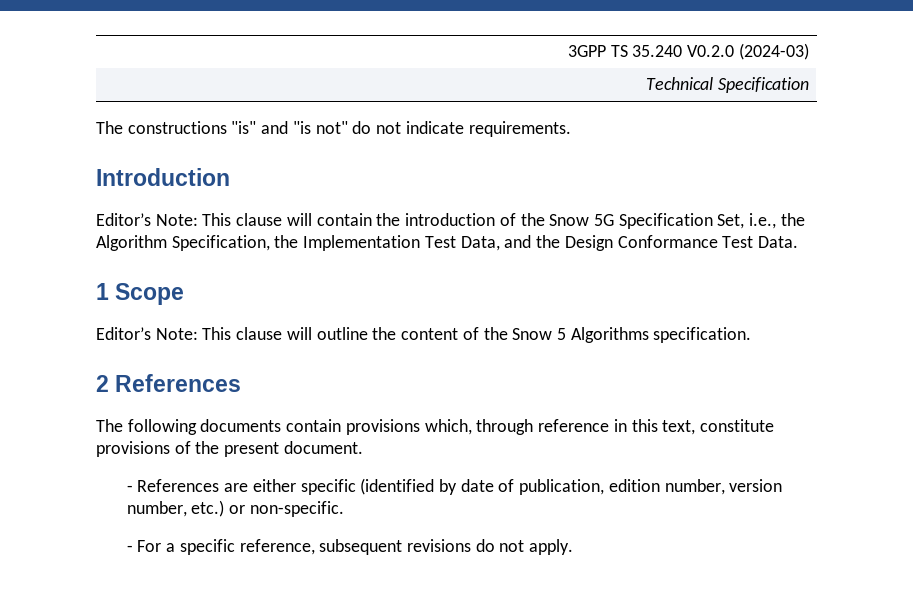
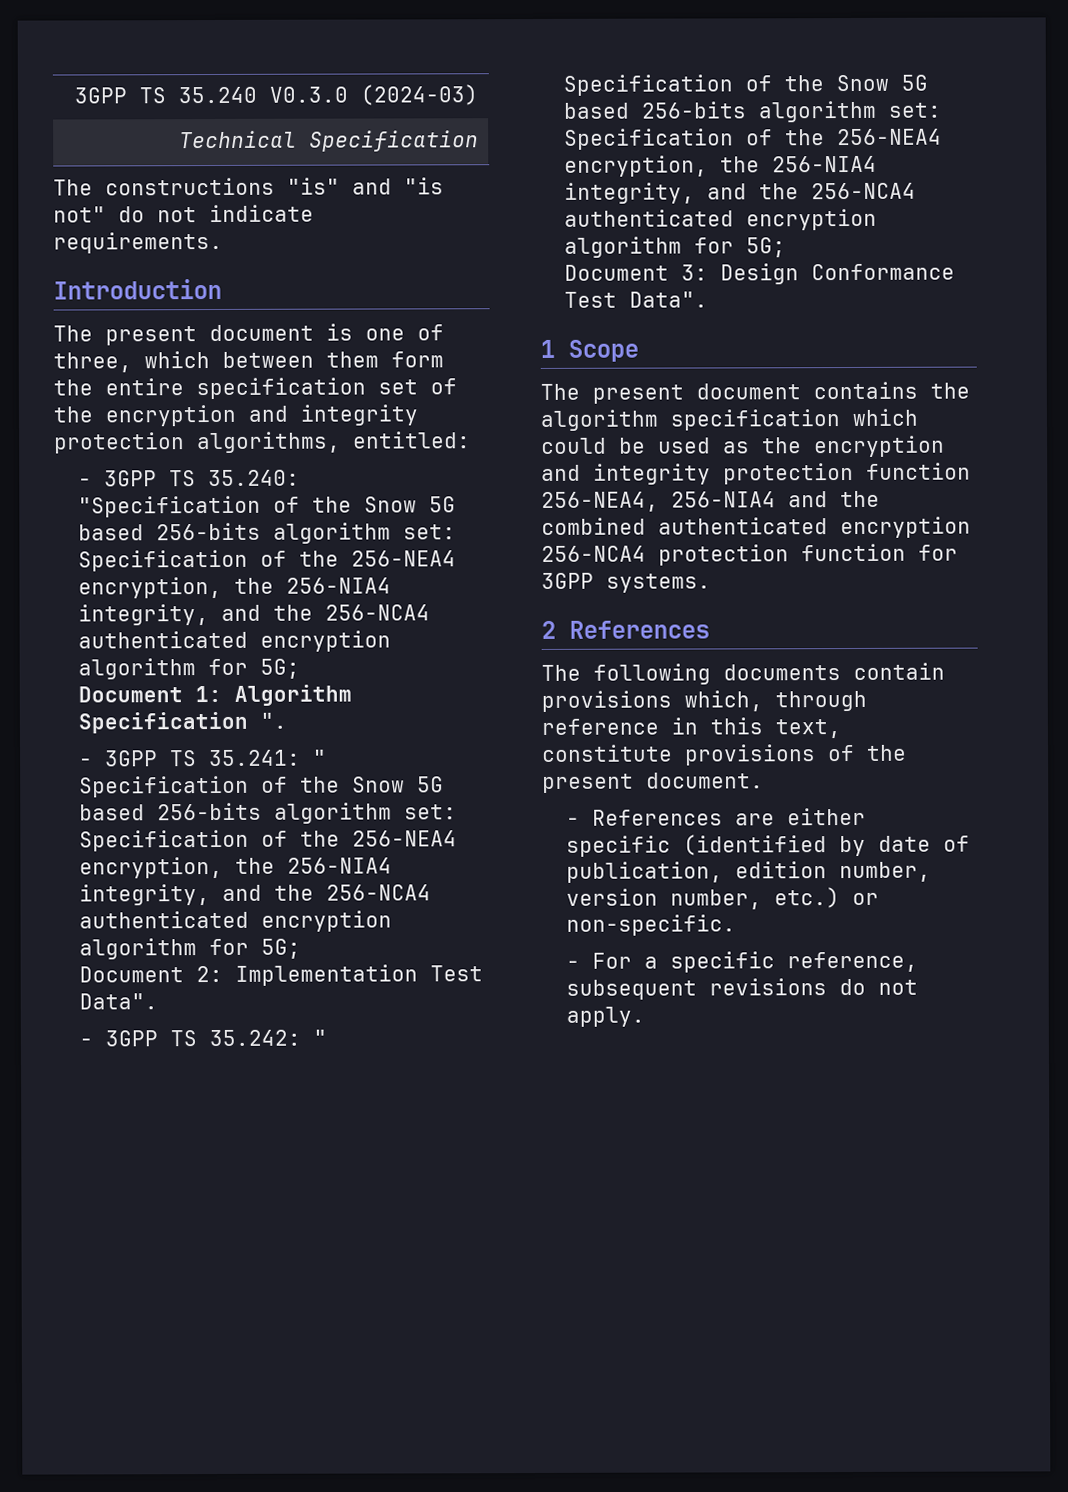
[687,45,735,57] V0.2.0 -> [269,86,349,103] V0.3.0
[96,213,805,229] [96,235,561,251] Editor’s Note: This clause will contain the introduction of the Snow 5G Specification Set, i.e., the Algorithm Specification, the Implementation Test Data, and the -> [53,323,444,346] [53,351,444,373] [53,377,457,400] [53,404,418,427] [54,431,471,454] [77,469,300,487] [77,495,456,518] [77,522,456,544] [77,549,456,572] [77,576,391,599] [77,604,430,626] [77,630,391,652] [77,658,300,680] [77,684,352,706] [77,711,287,734] [78,749,327,767] [78,775,444,798] [78,802,457,824] [78,829,457,852] [78,856,392,879] [78,884,431,906] [78,910,392,932] [78,938,301,960] [78,964,483,986] [78,993,158,1010] [78,1029,327,1047] [562,74,928,96] [562,100,942,123] [563,128,942,150] [563,155,877,177] [563,182,916,204] [563,208,877,231] [563,236,786,258] [563,264,708,281] The present document is one of three, which between them form the entire specification set of the encryption and integrity protection algorithms, entitled: // - 3GPP TS 35.240: "Specification of the Snow 5G based 256-bits algorithm set: Specification of the 256-NEA4 encryption, the 256-NIA4 integrity, and the 256-NCA4 authenticated encryption algorithm for 5G; // Document 1: Algorithm Specification ". // - 3GPP TS 35.241: " Specification of the Snow 5G based 256-bits algorithm set: Specification of the 256-NEA4 encryption, the 256-NIA4 integrity, and the 256-NCA4 authenticated encryption algorithm for 5G; // Document 2: Implementation Test Data". // - 3GPP TS 35.242: " Specification of the Snow 5G based 256-bits algorithm set: Specification of the 256-NEA4 encryption, the 256-NIA4 integrity, and the 256-NCA4 authenticated encryption algorithm for 5G; // Document 3:
[757,236,798,248] Data. -> [628,291,708,308] Data".
[96,327,752,343] Editor’s Note: This clause will outline the content of the Snow 5 Algorithms specification. -> [540,381,970,404] [540,408,918,431] [541,435,945,458] [541,462,971,485] [541,490,880,512] [541,516,971,539] [541,543,958,566] [541,572,711,593] The present document contains the algorithm specification which could be used as the encryption and integrity protection function 256-NEA4, 256-NIA4 and the combined authenticated encryption 256-NCA4 protection function for 3GPP systems.

